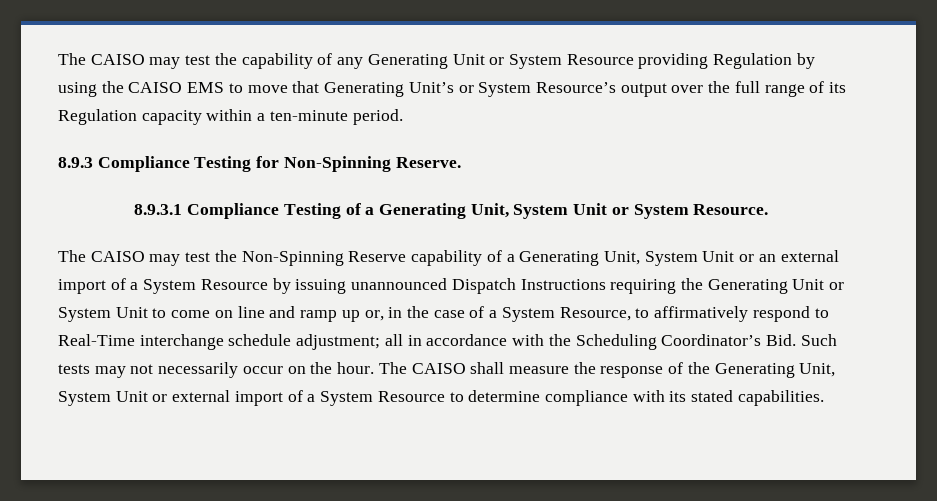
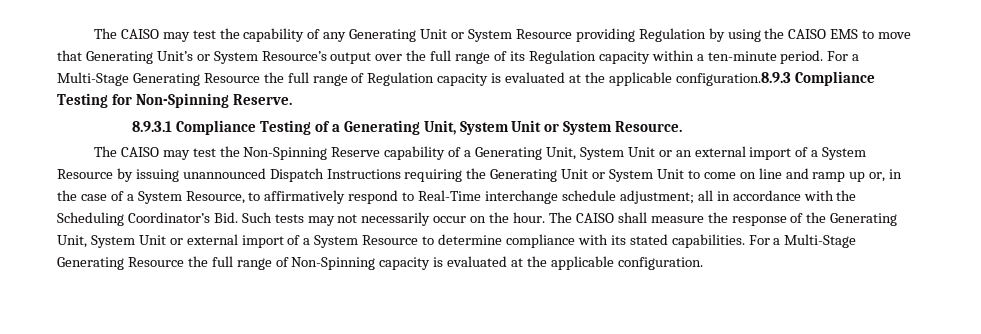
[58,157,93,168] // 8.9.3 -> [827,51,860,61] [57,72,791,86] For a Multi-Stage Generating Resource the full range of Regulation capacity is evaluated at the applicable configuration.8.9.3
(824, 398) none -> [748,234,857,248] [57,256,703,270] For a Multi-Stage Generating Resource the full range of Non-Spinning capacity is evaluated at the applicable configuration.

